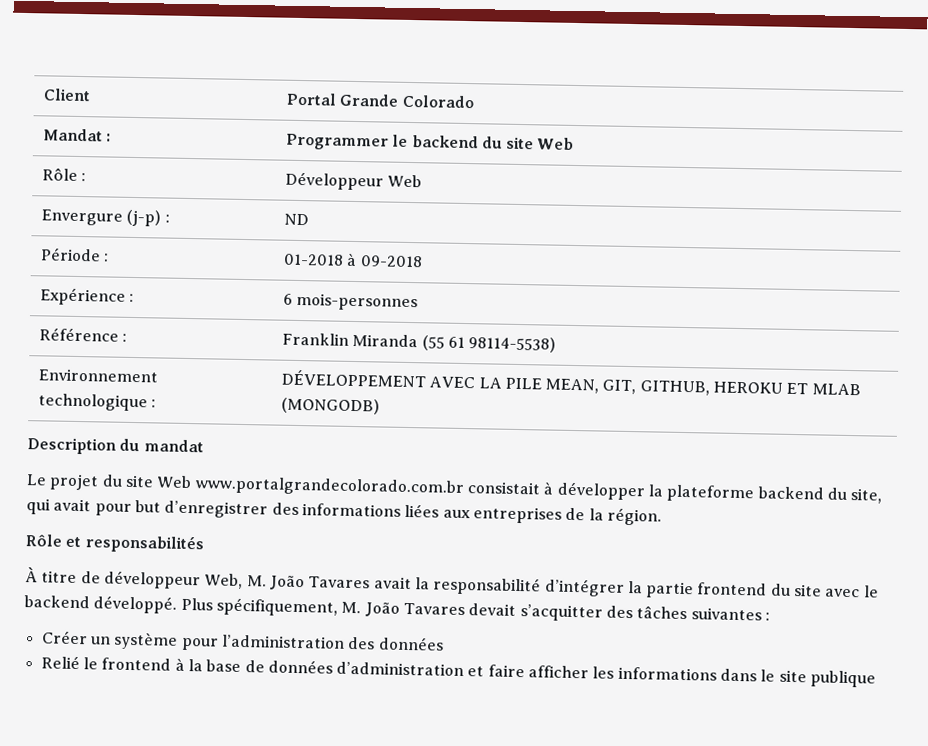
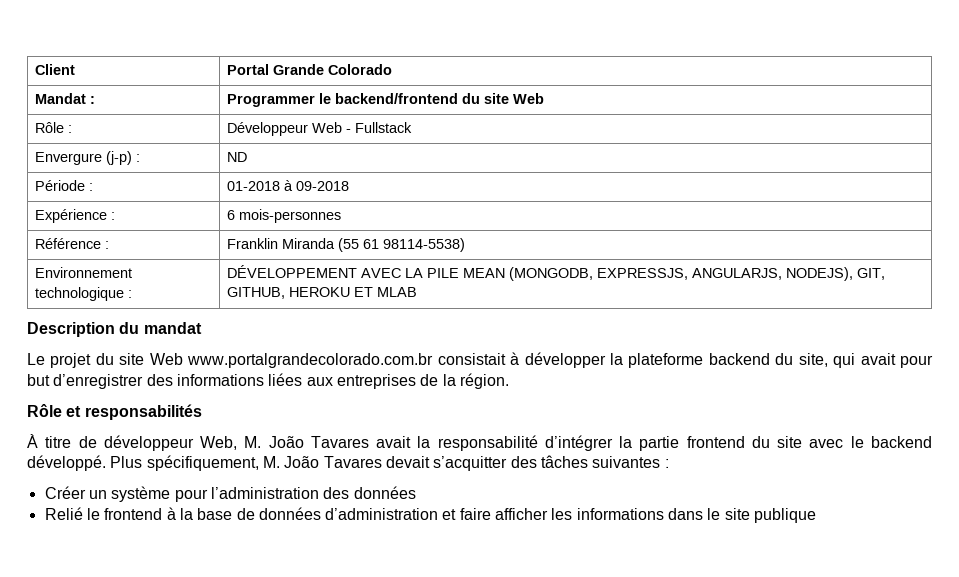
[411,135,479,149] backend -> [335,93,459,104] backend/frontend
(423, 181) none -> [346,122,413,133] - Fullstack
[545,378,600,394] MEAN, -> [463,267,854,281] MEAN (MONGODB, EXPRESSJS, ANGULARJS, NODEJS),
[280,397,380,415] (MONGODB) -> (418, 292) none

